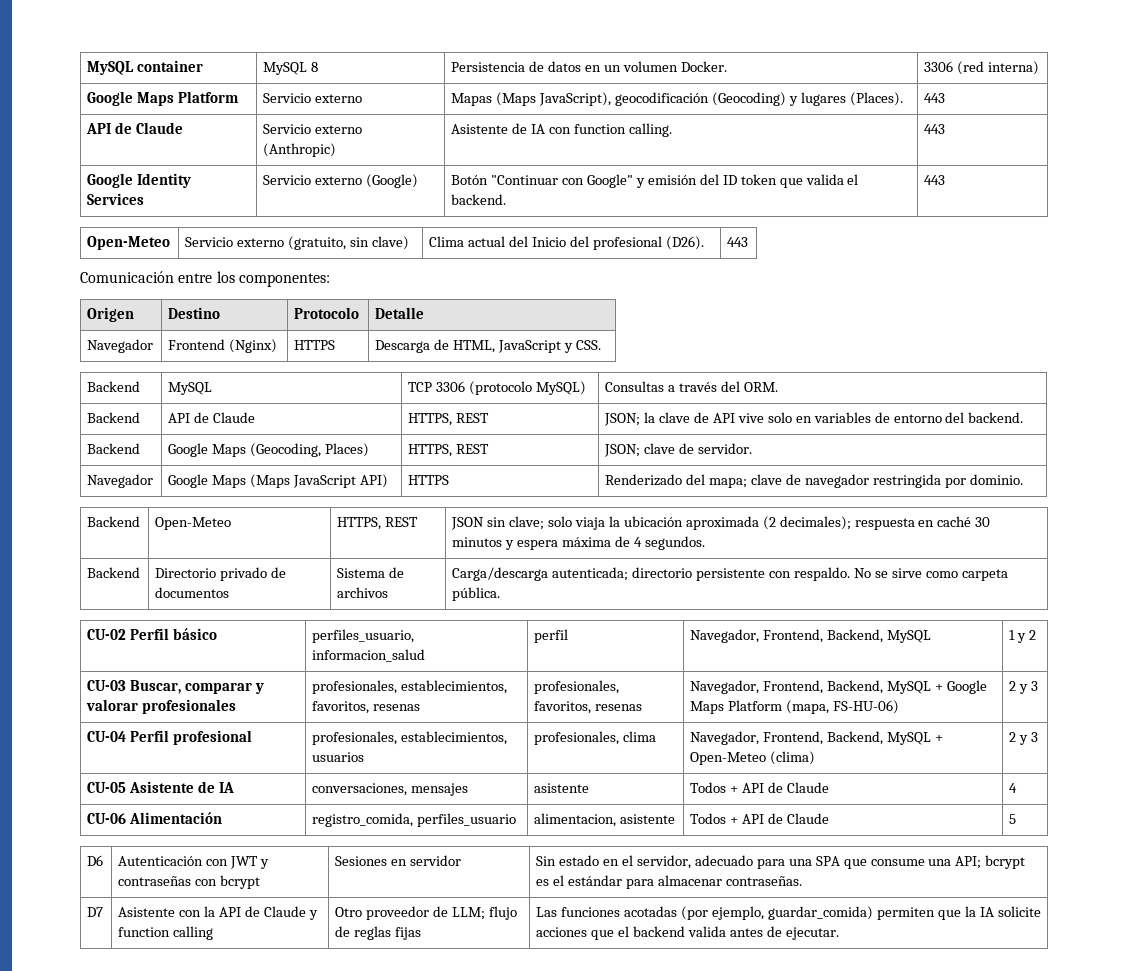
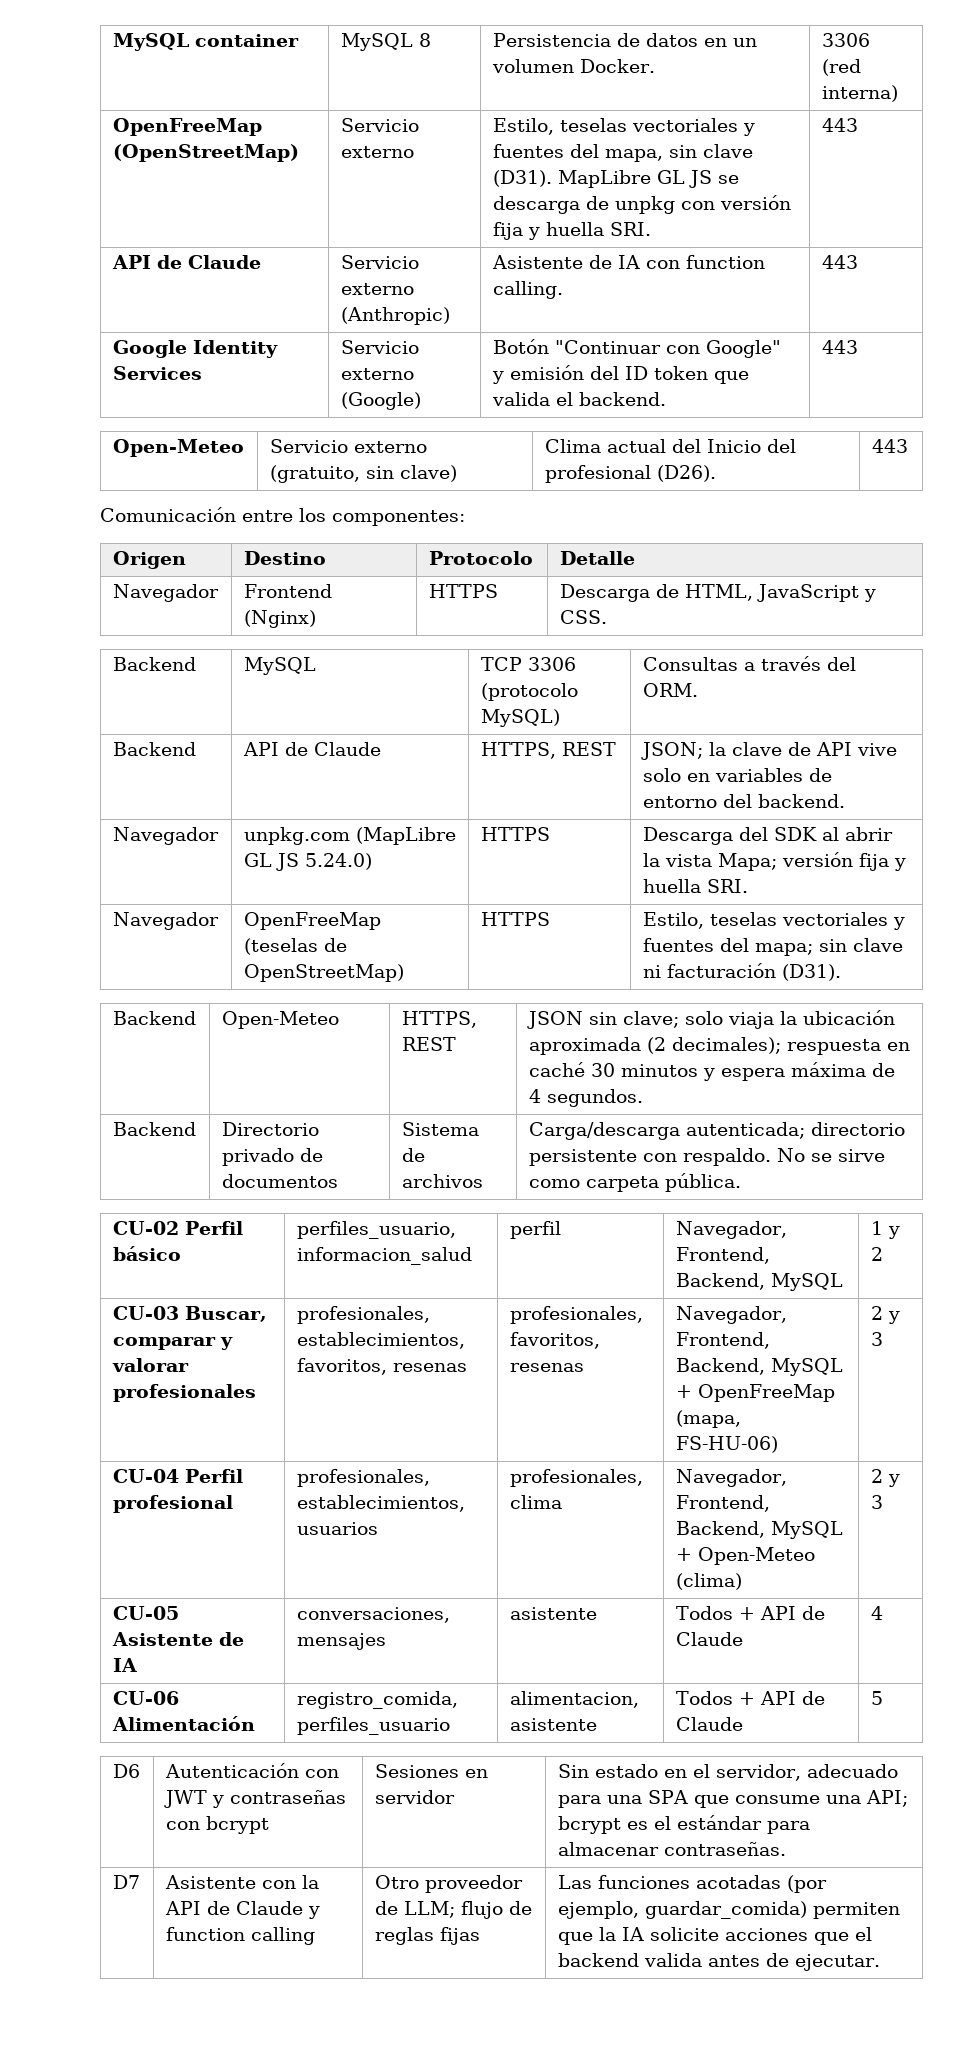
[87,91,240,106] Google Maps Platform -> [112,118,262,136] [112,144,299,162] OpenFreeMap (OpenStreetMap)
[451,92,903,106] Mapas (Maps JavaScript), geocodificación (Geocoding) y lugares (Places). -> [492,118,755,136] [492,144,753,162] [492,170,739,188] [492,195,791,214] [492,222,651,240] Estilo, teselas vectoriales y fuentes del mapa, sin clave (D31). MapLibre GL JS se descarga de unpkg con versión fija y huella SRI.
[87,443,141,454] [168,443,370,457] [408,444,490,457] [604,443,753,457] [87,474,154,488] [168,474,389,488] [408,475,450,485] [605,474,1023,488] Backend | Google Maps (Geocoding, Places) | HTTPS, REST | JSON; clave de servidor. // Navegador | Google Maps (Maps JavaScript API) | HTTPS | Renderizado del mapa; clave de navegador restringida por dominio. -> [112,827,219,845] [243,827,456,845] [243,853,372,871] [480,827,550,841] [642,827,893,845] [642,852,906,871] [642,879,748,893] [112,912,219,930] [243,912,381,930] [243,938,347,955] [243,964,404,982] [480,912,550,926] [642,912,905,930] [642,938,903,956] [642,963,841,981] Navegador | unpkg.com (MapLibre GL JS 5.24.0) | HTTPS | Descarga del SDK al abrir la vista Mapa; versión fija y huella SRI. // Navegador | OpenFreeMap (teselas de OpenStreetMap) | HTTPS | Estilo, teselas vectoriales y fuentes del mapa; sin clave ni facturación (D31).
[946,680,987,694] [690,700,783,714] Google Maps Platform -> [697,1384,835,1402] OpenFreeMap

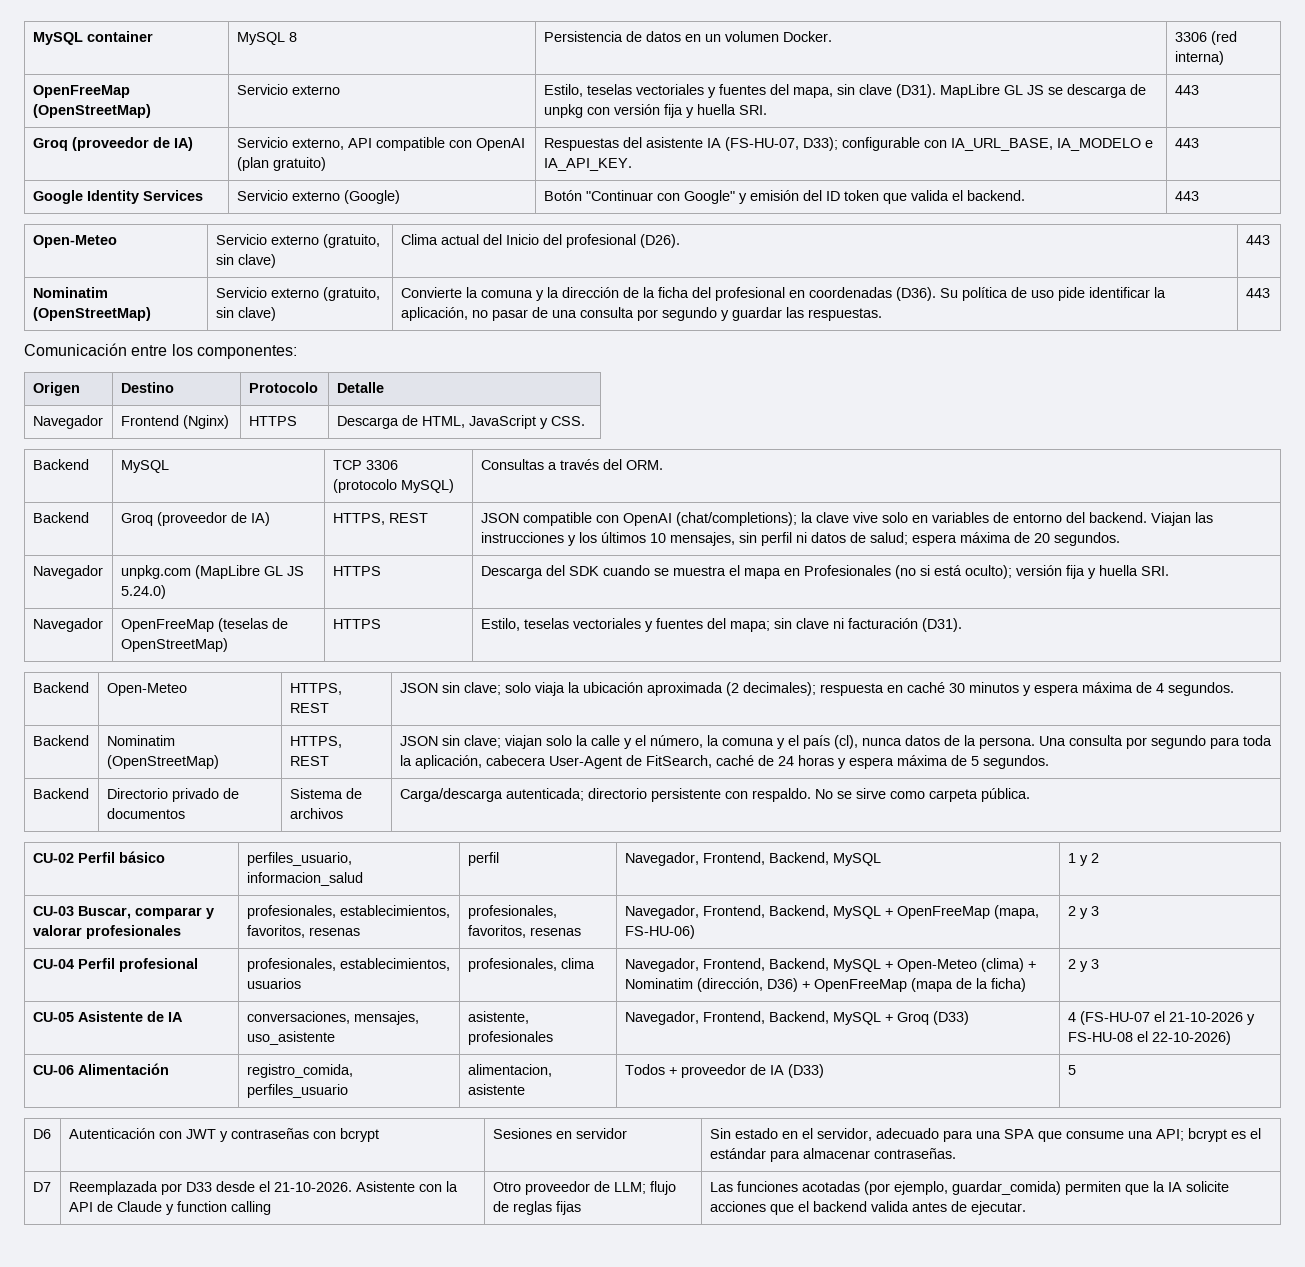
[111,255,261,269] [340,255,419,269] [340,283,414,295] [340,307,450,325] [491,255,765,269] [492,281,563,299] API de Claude | Servicio externo (Anthropic) | Asistente de IA con function calling. -> [32,137,193,151] [236,137,525,151] [236,157,326,171] [543,137,1153,151] [543,158,632,171] Groq (proveedor de IA) | Servicio externo, API compatible con OpenAI (plan gratuito) | Respuestas del asistente IA (FS-HU-07, D33); configurable con IA_URL_BASE, IA_MODELO e IA_API_KEY.
(908, 446) none -> [32,287,108,298] [32,307,151,321] [215,287,380,301] [215,307,276,321] [400,287,1166,301] [400,307,882,321] [1245,288,1270,298] // Nominatim (OpenStreetMap) | Servicio externo (gratuito, sin clave) | Convierte la comuna y la dirección de la ficha del profesional en coordenadas (D36). Su política de uso pide identificar la aplicación, no pasar de una consulta por segundo y guardar las respuestas. | 443
[242,742,381,756] [480,742,616,759] [640,742,852,760] API de Claude | HTTPS, REST | JSON; la clave de API -> [120,512,270,526] [332,513,428,525] [480,512,849,526] Groq (proveedor de IA) | HTTPS, REST | JSON compatible con OpenAI (chat/completions); la clave
(845, 801) none -> [1150,512,1213,526] [480,532,1120,546] Viajan las instrucciones y los últimos 10 mensajes, sin perfil ni datos de salud; espera máxima de 20 segundos.
[821,827,893,841] [642,853,777,871] al abrir la vista Mapa; -> [602,565,1012,579] cuando se muestra el mapa en Profesionales (no si está oculto);
(643, 1098) none -> [32,735,89,746] [106,735,175,746] [106,755,219,769] [289,736,342,748] [289,756,329,766] [399,735,1272,749] [399,755,1049,769] // Backend | Nominatim (OpenStreetMap) | HTTPS, REST | JSON sin clave; viajan solo la calle y el número, la comuna y el país (cl), nunca datos de la persona. Una consulta por segundo para toda la aplicación, cabecera User-Agent de FitSearch, caché de 24 horas y espera máxima de 5 segundos.
(742, 1581) none -> [1027,961,1036,969] [624,978,1026,992] + Nominatim (dirección, D36) + OpenFreeMap (mapa de la ficha)
[296,1633,386,1650] [509,1607,597,1620] [675,1606,825,1620] [675,1632,743,1646] [870,1606,883,1620] mensajes | asistente | Todos + API de Claude | 4 -> [353,1011,419,1025] [246,1031,335,1045] [467,1011,529,1024] [467,1031,553,1045] [624,1011,969,1025] [1067,1011,1255,1025] [1067,1031,1231,1045] mensajes, uso_asistente | asistente, profesionales | Navegador, Frontend, Backend, MySQL + Groq (D33) | 4 (FS-HU-07 el 21-10-2026 y FS-HU-08 el 22-10-2026)
[759,1691,825,1705] [675,1717,743,1731] API de Claude -> [680,1064,824,1078] proveedor de IA (D33)
(140, 1882) none -> [68,1181,352,1195] Reemplazada por D33 desde el 21-10-2026.

